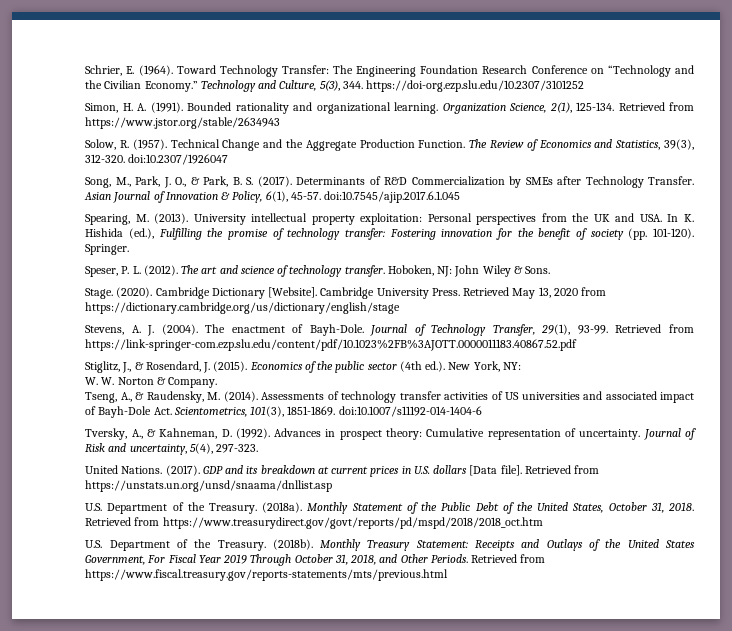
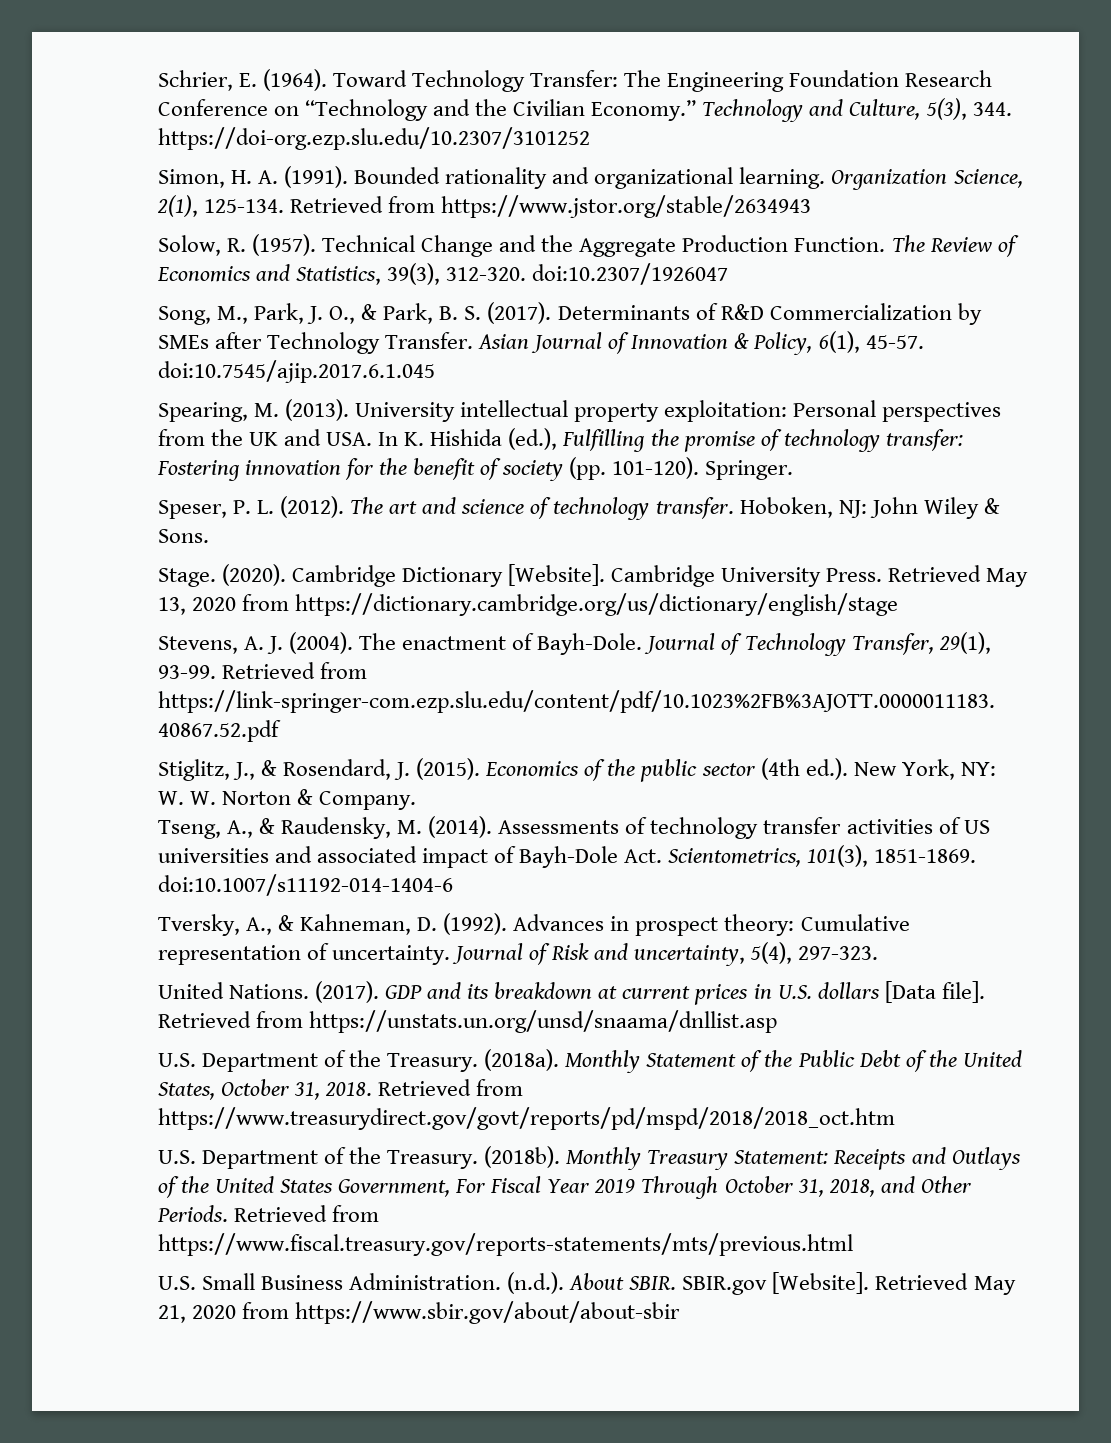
(449, 575) none -> [157,1272,1016,1295] [157,1301,680,1324] // U.S. Small Business Administration. (n.d.). About SBIR. SBIR.gov [Website]. Retrieved May 21, 2020 from https://www.sbir.gov/about/about-sbir

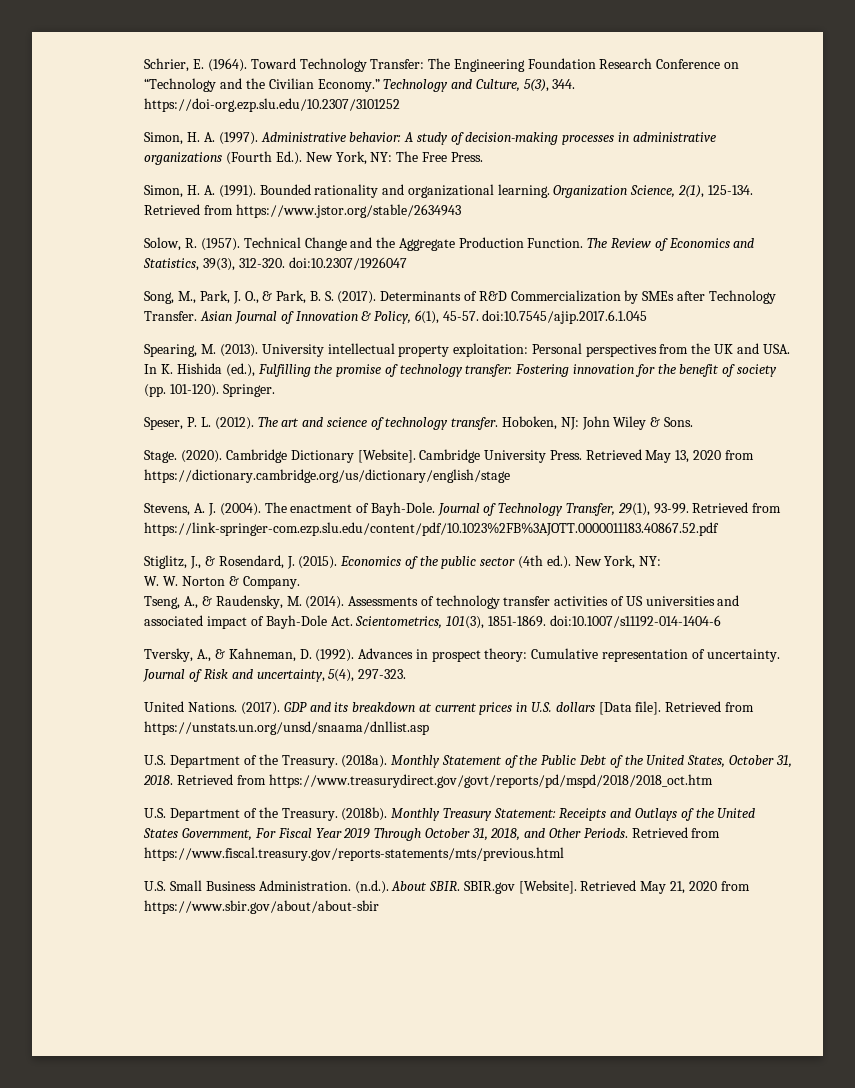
(590, 138) none -> [144,132,716,145] [144,151,483,165] // Simon, H. A. (1997). Administrative behavior: A study of decision-making processes in administrative organizations (Fourth Ed.). New York, NY: The Free Press.

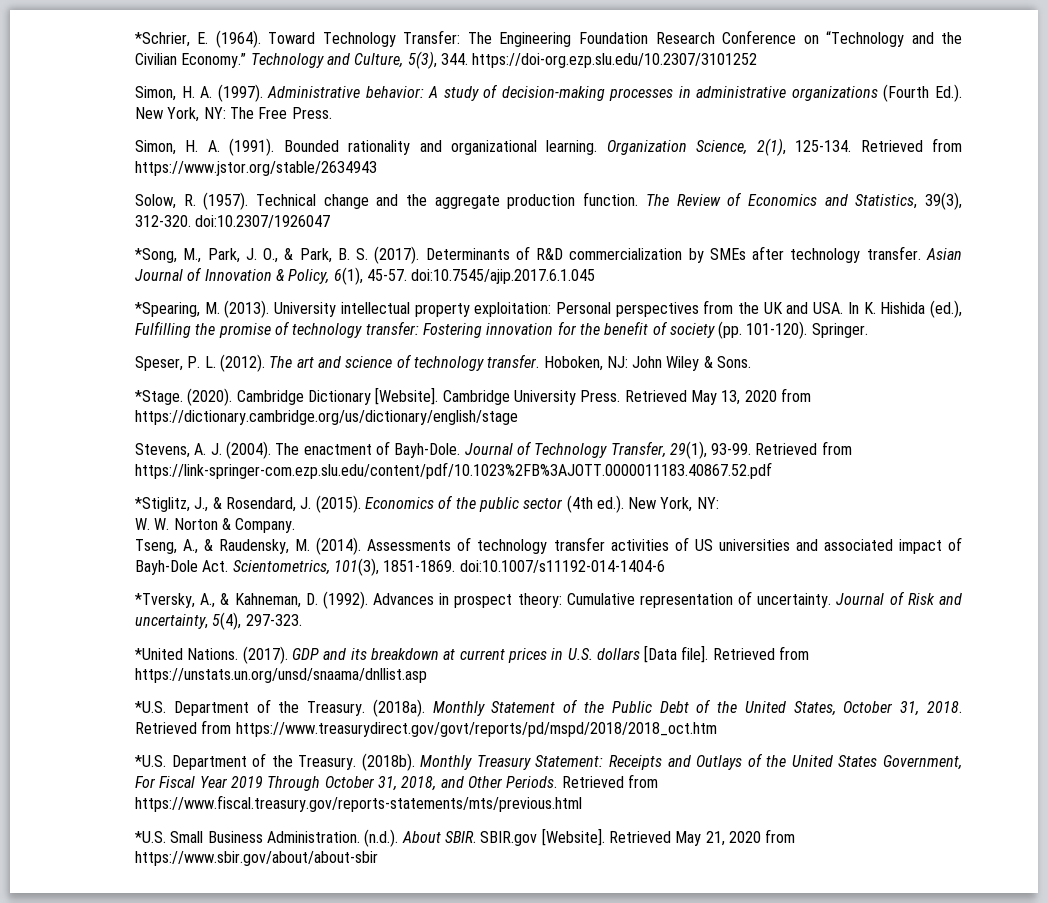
[144,58,190,72] Schrier, -> [134,32,190,47] *Schrier,
[304,237,584,251] Change and the Aggregate Production Function. -> [323,192,639,209] change and the aggregate production function.
[144,291,175,304] Song, -> [134,248,177,263] *Song,
[510,290,621,302] Commercialization -> [569,248,683,260] commercialization
[708,290,776,304] [144,311,198,321] Technology Transfer. -> [790,246,921,263] technology transfer.
[144,344,198,357] Spearing, -> [134,302,200,317] *Spearing,
[144,450,178,463] Stage. -> [134,390,183,405] *Stage.
[144,555,188,569] Stiglitz, -> [134,497,190,512] *Stiglitz,
[144,648,194,662] Tversky, -> [134,593,195,608] *Tversky,
[144,701,185,712] United -> [134,648,183,660] *United
[144,755,167,765] U.S. -> [134,701,166,713] *U.S.
[144,808,167,818] U.S. -> [134,755,166,767] *U.S.
[144,881,167,891] U.S. -> [134,831,166,843] *U.S.

